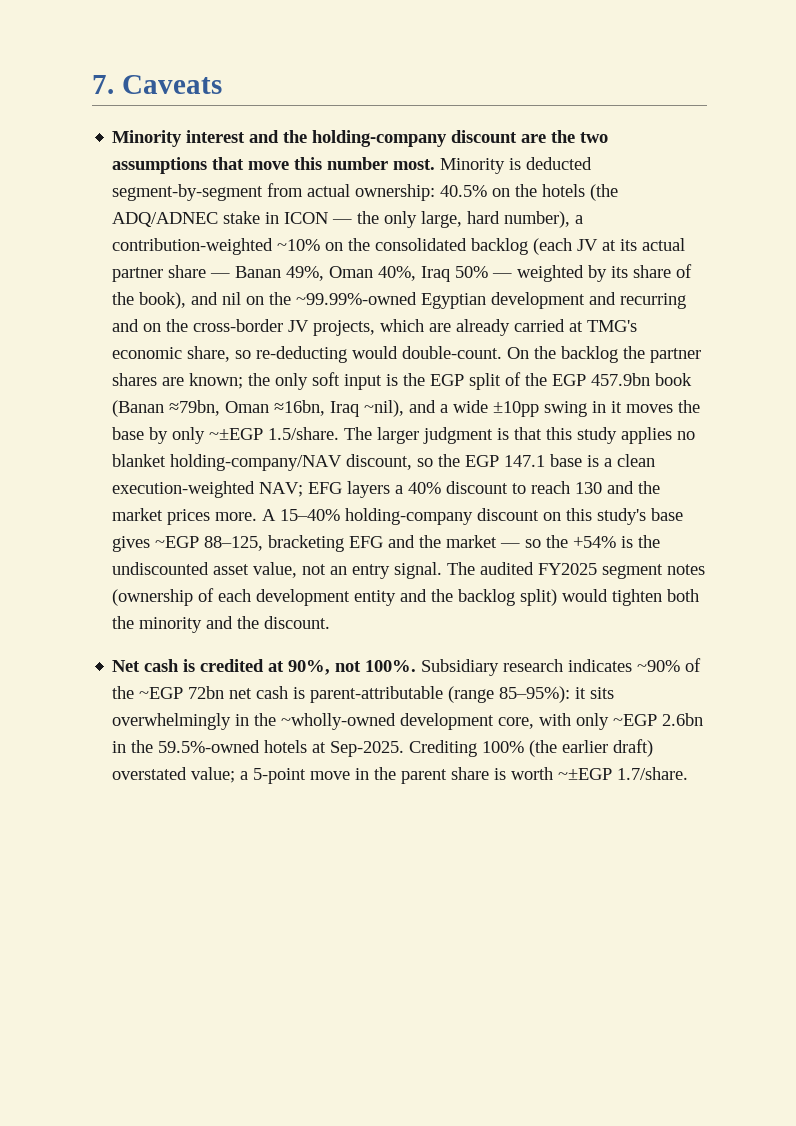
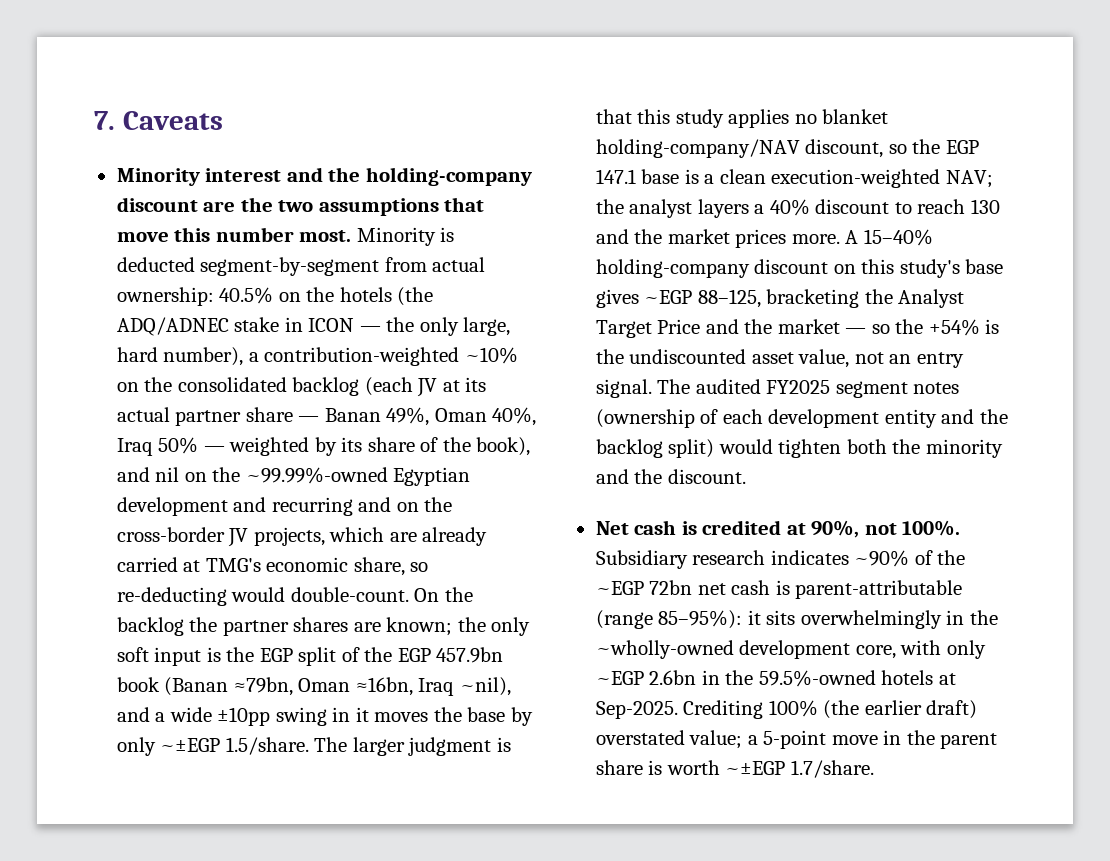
[308,482,343,494] EFG -> [595,199,693,218] the analyst
[349,536,384,548] EFG -> [864,289,965,308] [595,319,701,338] the Analyst Target Price

